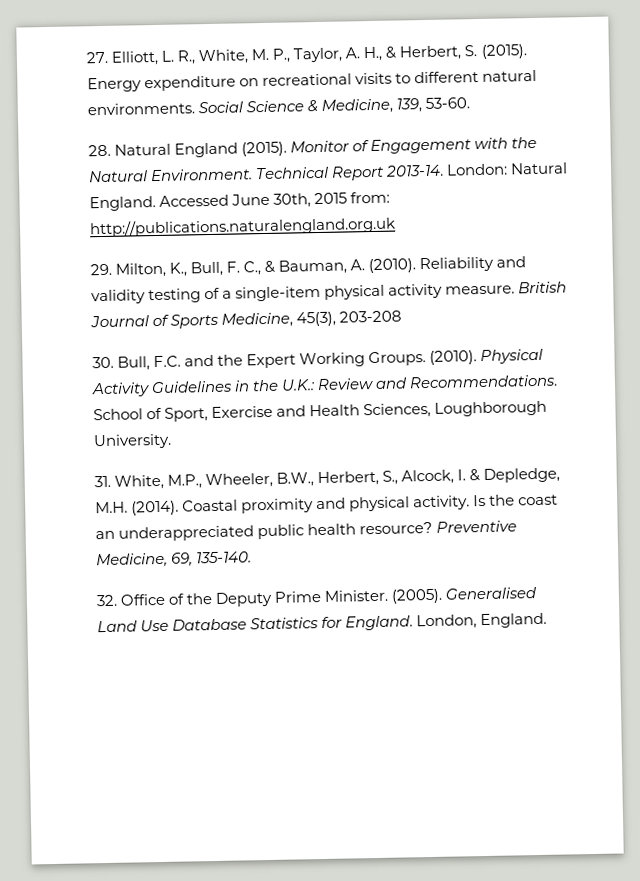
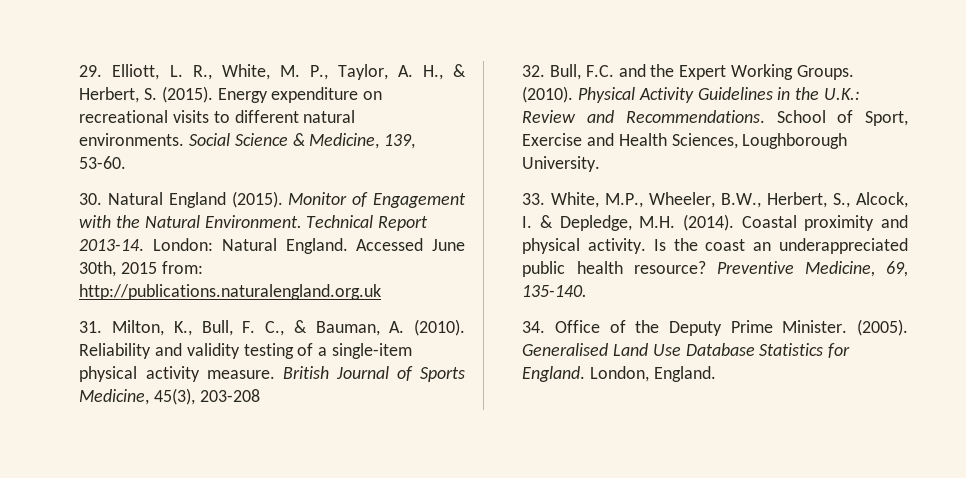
[85,51,108,64] 27. -> [79,65,103,77] 29.
[87,144,111,157] 28. -> [79,193,103,205] 30.
[89,263,112,276] 29. -> [79,321,103,333] 31.
[91,356,114,369] 30. -> [522,65,546,77] 32.
[93,475,111,488] 31. -> [522,193,546,205] 33.
[95,594,118,607] 32. -> [522,321,546,333] 34.

